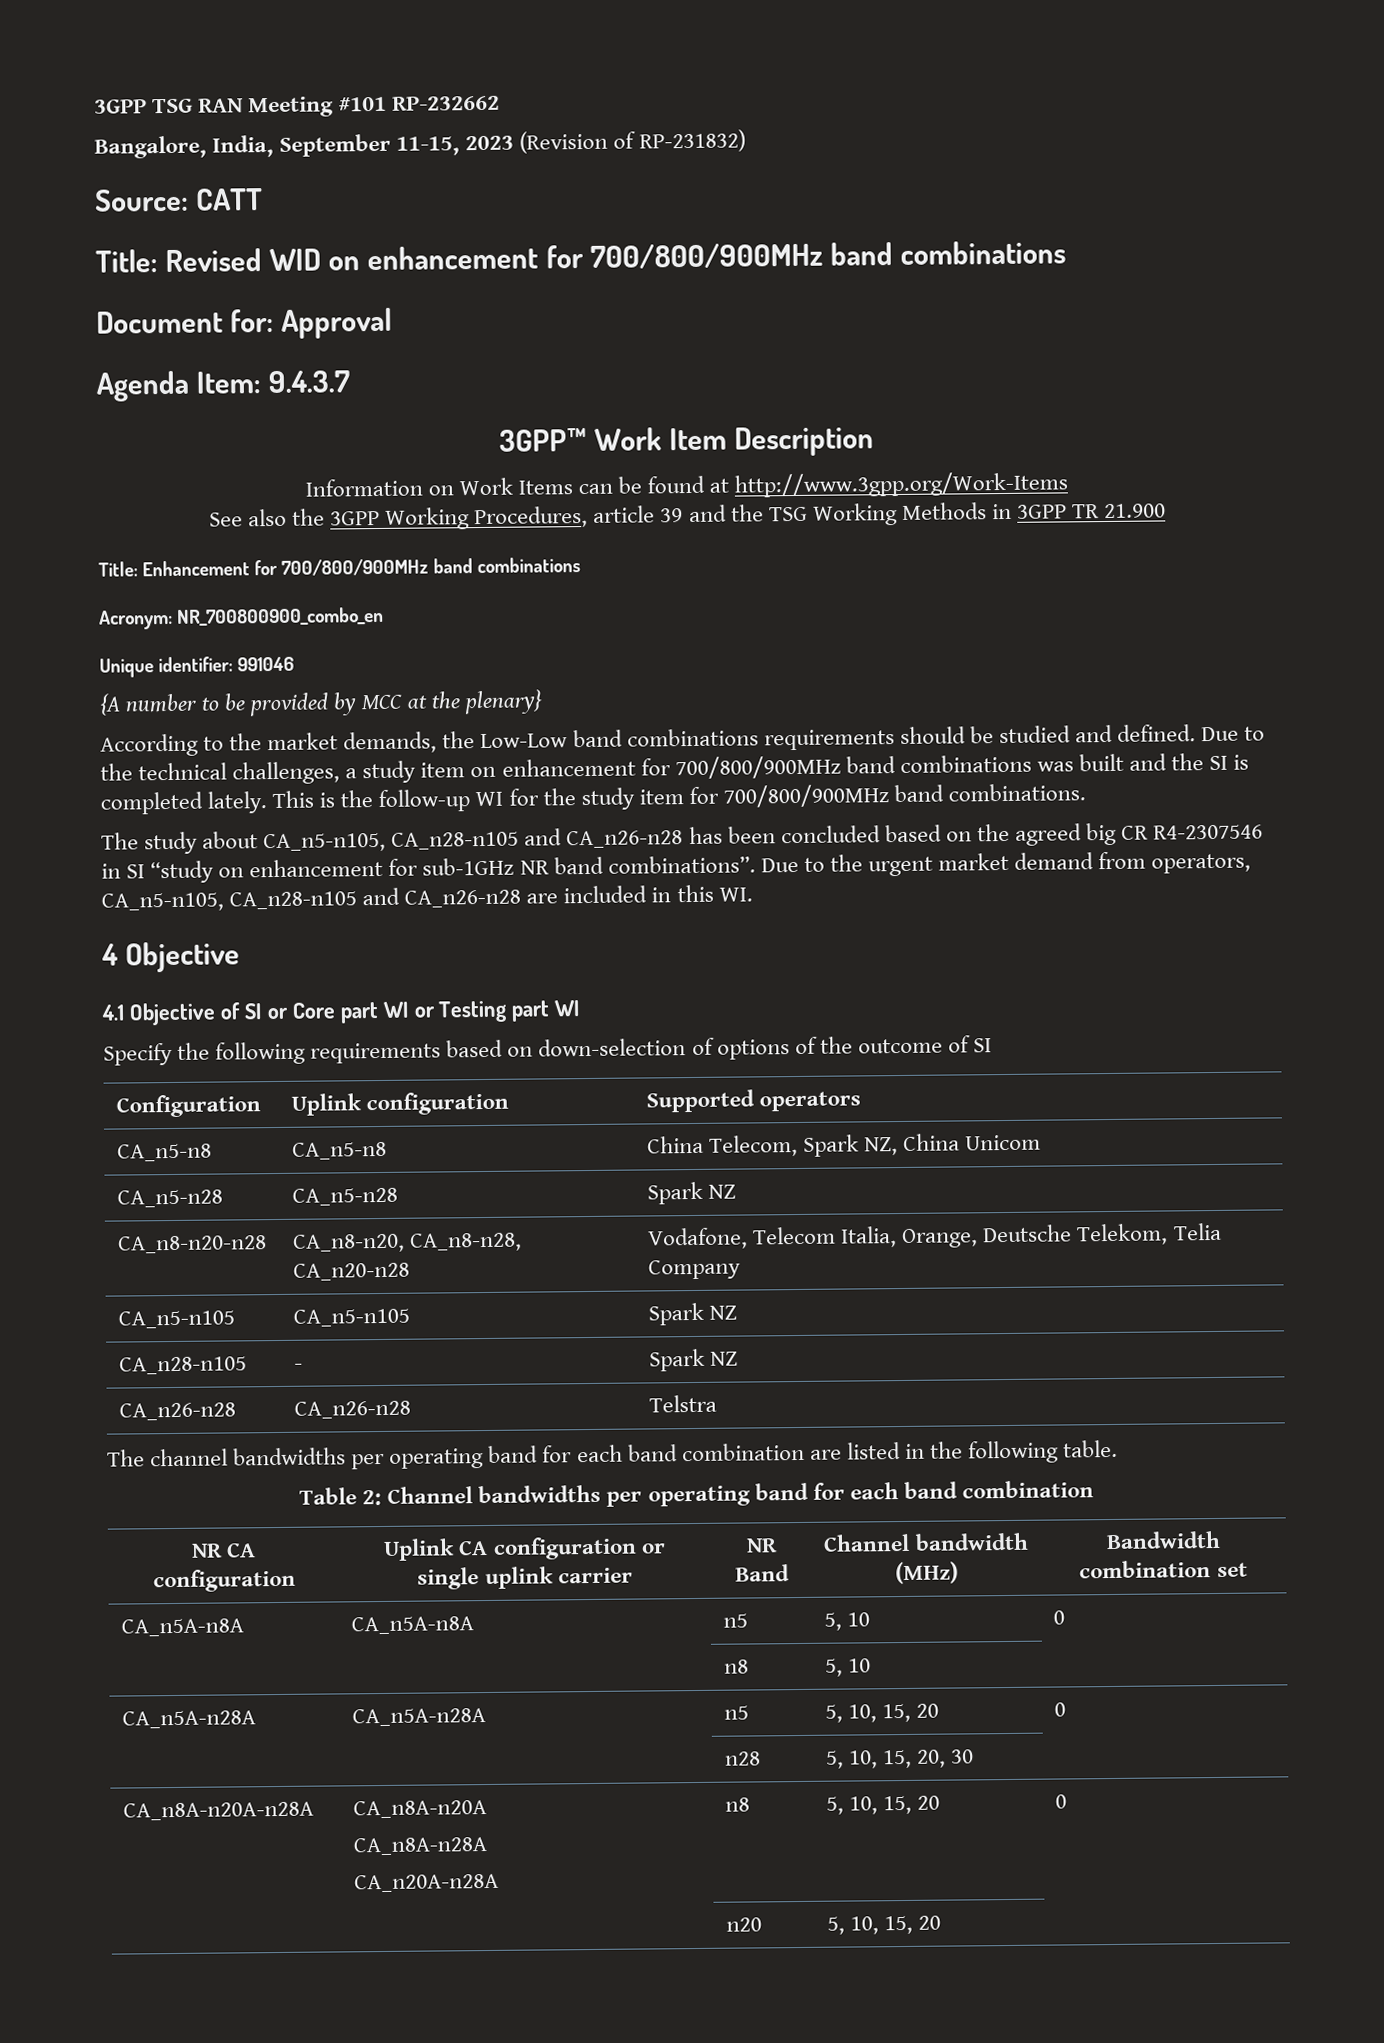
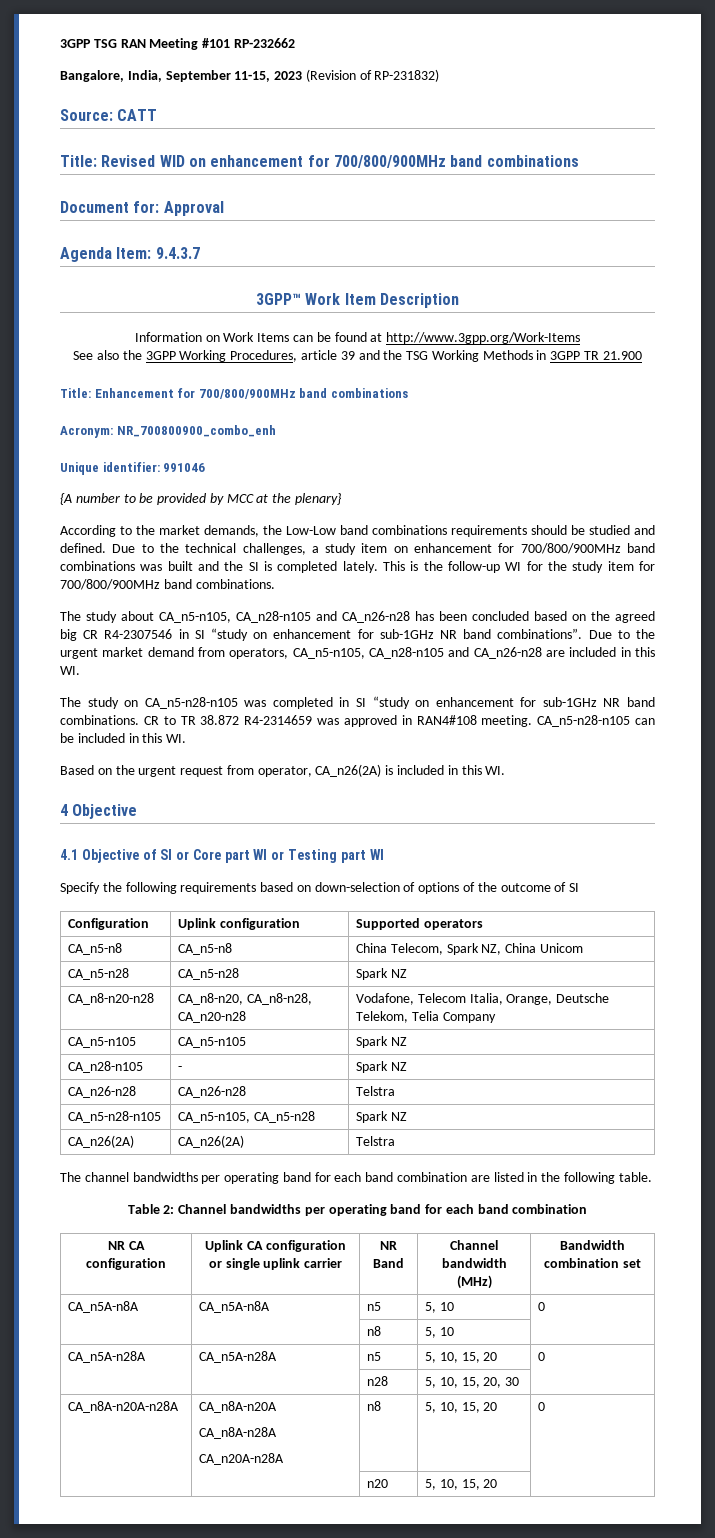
[177,606,385,627] NR_700800900_combo_en -> [116,425,276,437] NR_700800900_combo_enh
(753, 894) none -> [60,696,655,709] [60,715,655,727] [60,733,187,743] [60,764,506,777] // The study on CA_n5-n28-n105 was completed in SI “study on enhancement for sub-1GHz NR band combinations. CR to TR 38.872 R4-2314659 was approved in RAN4#108 meeting. CA_n5-n28-n105 can be included in this WI. // Based on the urgent request from operator, CA_n26(2A) is included in this WI.
(718, 1403) none -> [68,1111,162,1123] [178,1111,315,1123] [356,1111,407,1123] [68,1135,135,1148] [178,1135,245,1148] [356,1136,396,1146] // CA_n5-n28-n105 | CA_n5-n105, CA_n5-n28 | Spark NZ // CA_n26(2A) | CA_n26(2A) | Telstra

